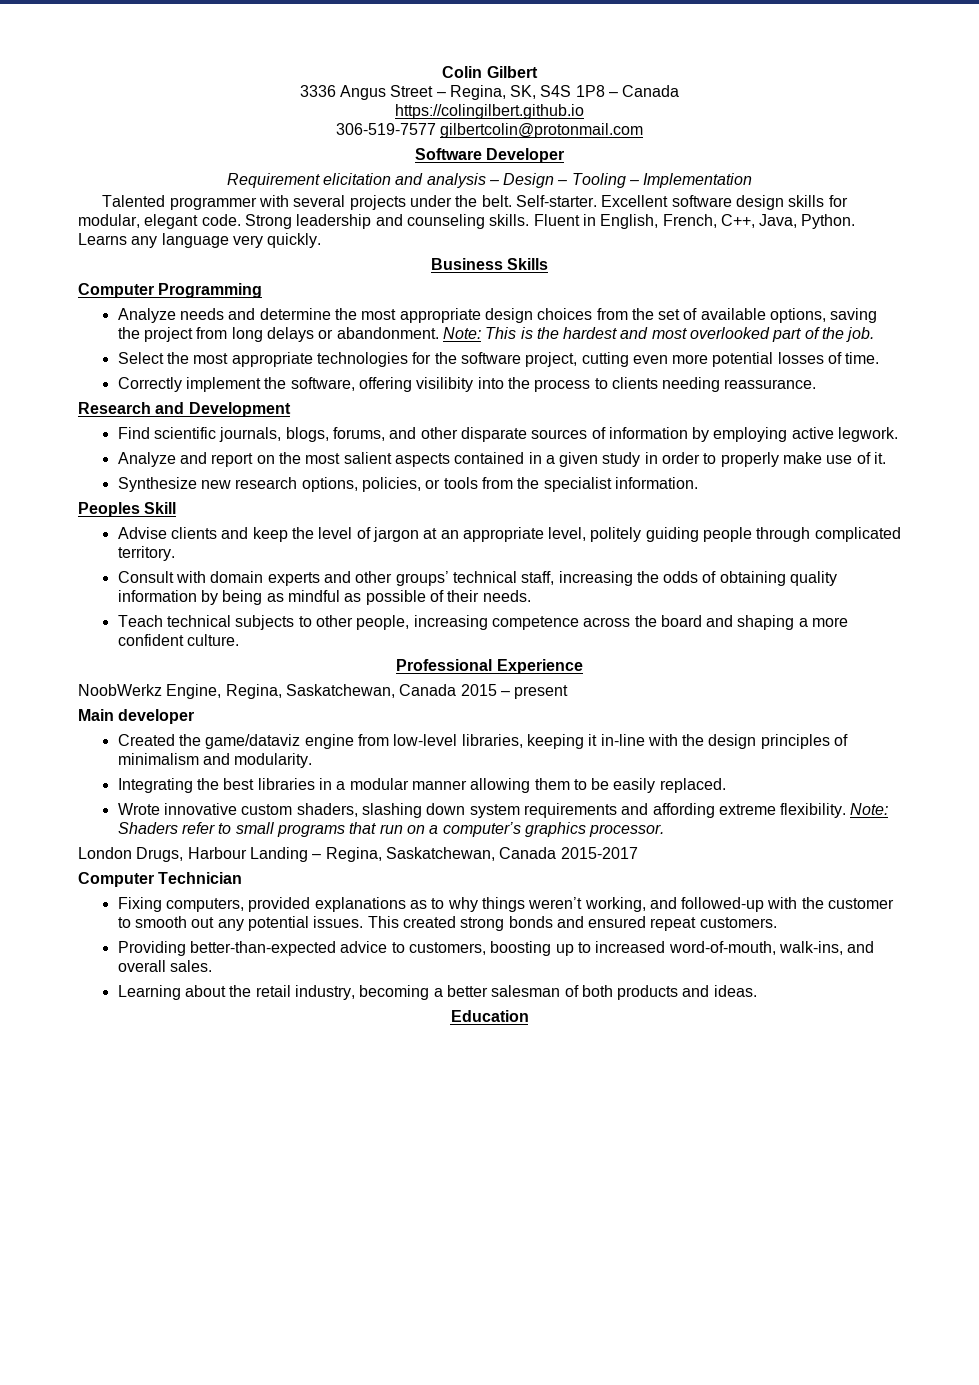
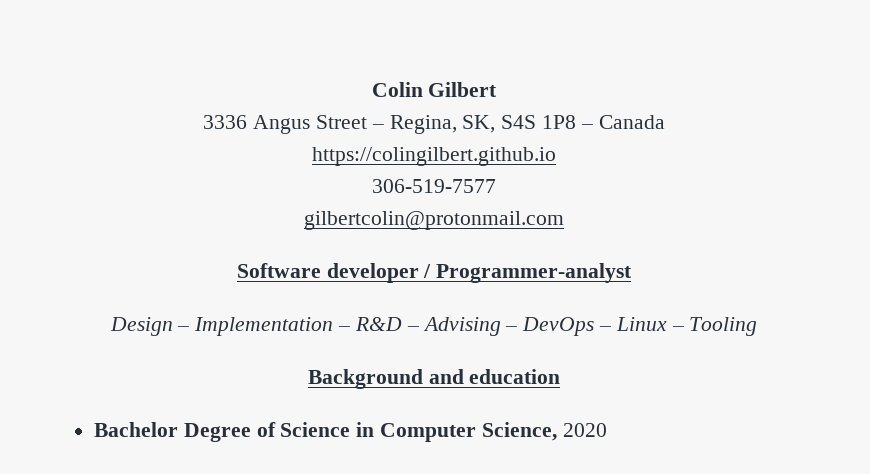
(436, 129) none -> (496, 186) //
[486,148,565,163] [226,173,753,188] [102,195,848,210] [78,214,856,229] [78,233,322,248] [430,258,549,270] [78,283,263,298] [117,308,878,323] [117,327,875,342] [117,352,880,367] [117,377,817,392] [78,402,291,417] [117,427,899,442] [117,452,887,467] [117,477,698,492] [78,502,177,517] [117,527,901,542] [117,546,175,561] [117,571,838,586] [117,590,531,605] [117,615,849,630] [117,634,239,646] [396,659,583,674] [78,684,569,699] [78,709,195,724] [117,734,849,749] [117,753,313,768] [117,778,726,793] [117,803,889,818] [117,822,665,837] [78,847,638,862] [78,872,243,887] [117,897,895,912] [117,916,777,931] [117,941,875,956] [117,960,212,972] [117,985,757,1000] [450,1010,529,1022] Developer // Requirement elicitation and analysis – Design – Tooling – Implementation // Talented programmer with several projects under the belt. Self-starter. Excellent software design skills for modular, elegant code. Strong leadership and counseling skills. Fluent in English, French, C++, Java, Python. Learns any language very quickly. // Business Skills // Computer Programming // Analyze needs and determine the most appropriate design choices from the set of available options, saving the project from long delays or abandonment. Note: This is the hardest and most overlooked part of the job. // Select the most appropriate technologies for the software project, cutting even more potential losses of time. // Correctly implement the software, offering visilibity into the process to clients needing reassurance. // Research and Development // Find scientific journals, blogs, forums, and other disparate sources of information by employing active legwork. // Analyze and report on the most salient aspects contained in a given study in order to properly make use of it. // Synthesize new research options, policies, or tools from the specialist information. // Peoples Skill // Advise clients and keep the level of jargon at an appropriate level, politely guiding people through complicated territory. // Consult with domain experts and other groups’ technical staff, increasing the odds of obtaining quality information by being as mindful as possible of their needs. // Teach technical subjects to other people, increasing competence across the board and shaping a more confident culture. // Professional Experience // NoobWerkz Engine, Regina, Saskatchewan, Canada 2015 – present // Main developer // Created the game/dataviz engine from low-level libraries, keeping it in-line with the design principles of minimalism and modularity. // Integrating the best libraries in a modular manner allowing them to be easily replaced. // Wrote innovative custom shaders, slashing down system requirements and affording extreme flexibility. Note: Shaders refer to small programs that run on a computer’s graphics processor. // London Drugs, Harbour Landing – Regina, Saskatchewan, Canada 2015-2017 // Computer Technician // Fixing computers, provided explanations as to why things weren’t working, and followed-up with the customer to smooth out any potential issues. This created strong bonds and ensured repeat customers. // Providing better-than-expected advice to customers, boosting up to increased word-of-mouth, walk-ins, and overall sales. // Learning about the retail industry, becoming a better salesman of both products and ideas. // Education -> [326,263,633,283] [109,317,758,336] [307,369,561,389] [94,422,607,442] developer / Programmer-analyst // Design – Implementation – R&D – Advising – DevOps – Linux – Tooling // Background and education // Bachelor Degree of Science in Computer Science, 2020

